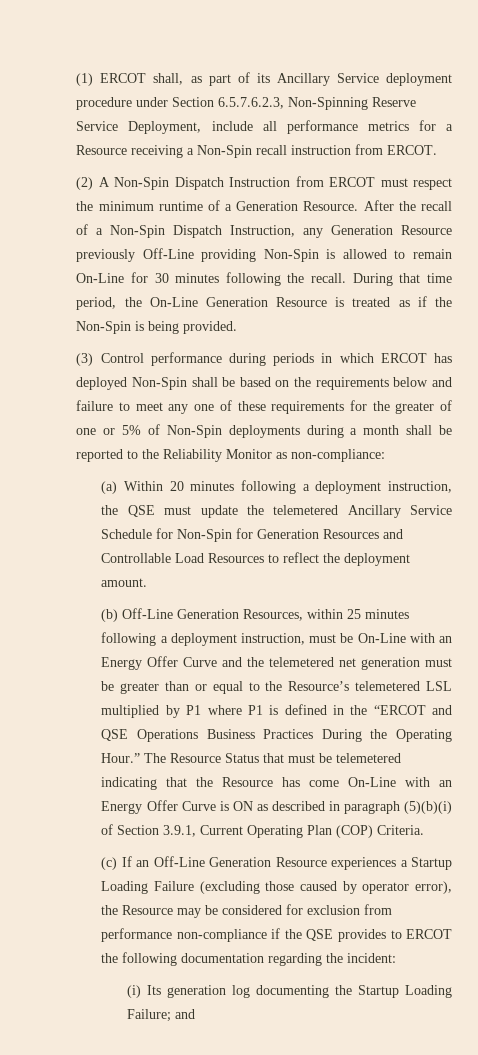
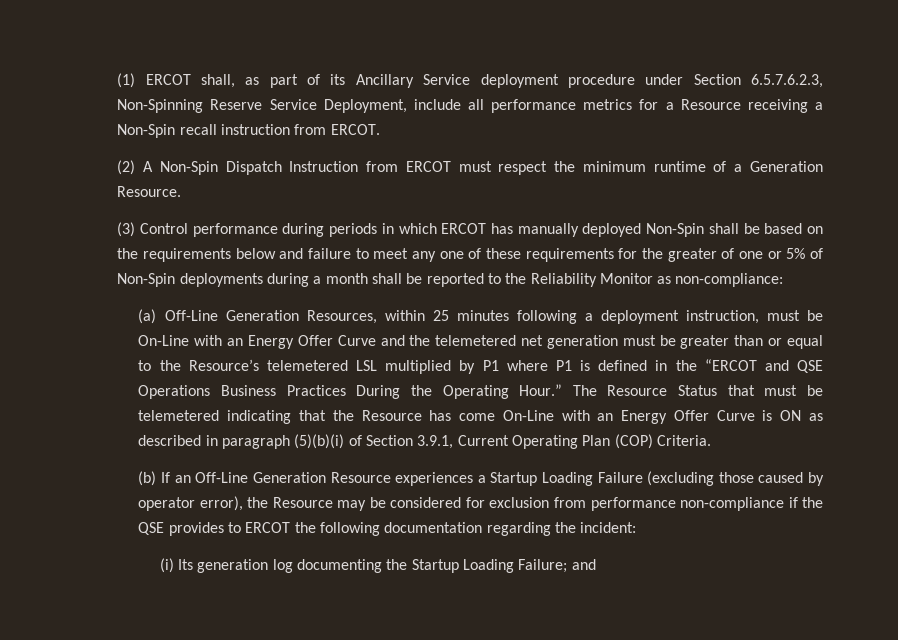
[363,200,453,211] [76,224,452,238] [76,248,452,262] [76,272,453,286] [76,296,453,310] [76,321,238,334] After the recall of a Non-Spin Dispatch Instruction, any Generation Resource previously Off-Line providing Non-Spin is allowed to remain On-Line for 30 minutes following the recall. During that time period, the On-Line Generation Resource is treated as if the Non-Spin is being provided. -> (182, 191) none
(452, 358) none -> [517,223,579,237] manually
[124,480,452,494] [101,505,453,518] [101,528,404,542] [101,552,411,566] [101,578,148,587] [101,609,119,622] Within 20 minutes following a deployment instruction, the QSE must update the telemetered Ancillary Service Schedule for Non-Spin for Generation Resources and Controllable Load Resources to reflect the deployment amount. // (b) -> (157, 316) none
[101,857,118,870] (c) -> [138,471,157,486] (b)

